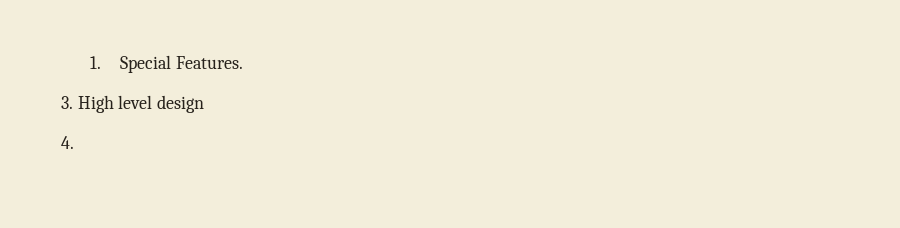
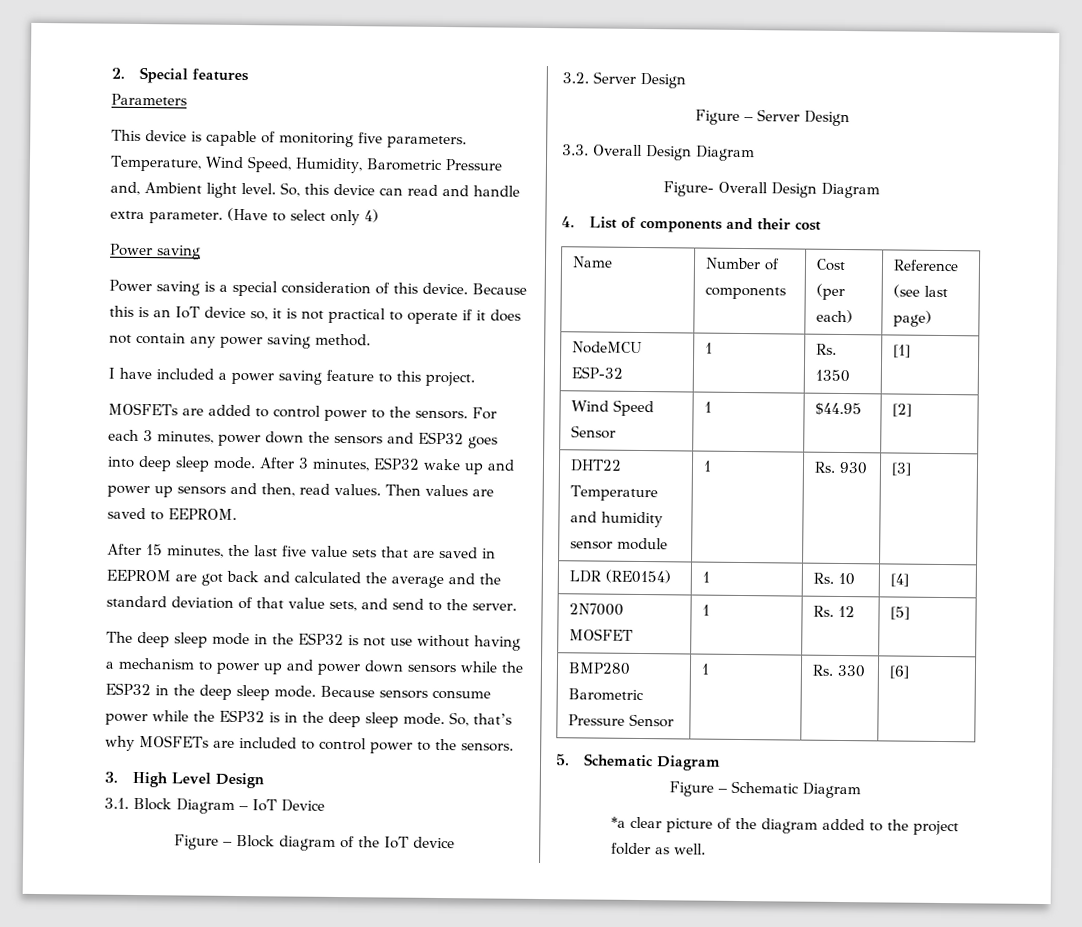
[90,55,243,73] [61,95,205,113] [61,136,74,149] 1. Special Features. // 3. High level design // 4. -> [111,66,250,84] [111,93,187,106] [111,129,467,149] [110,155,503,174] [110,181,520,198] [110,207,379,226] [110,243,201,260] [109,279,527,297] [109,305,521,325] [109,332,371,349] [108,367,475,387] [108,402,497,422] [108,429,498,449] [107,456,515,475] [107,482,494,498] [107,507,237,521] [107,543,496,559] [106,569,501,589] [106,595,517,612] [106,631,521,651] [105,657,524,676] [105,682,491,701] [105,709,512,728] [105,735,514,754] [104,771,265,789] [104,797,325,814] [173,834,455,851] [562,71,686,89] [694,109,850,127] [562,144,755,162] [662,181,880,199] [561,216,822,233] [571,256,613,268] [704,257,780,271] [704,286,786,300] [815,258,846,272] [815,283,845,301] [815,309,853,324] [892,259,959,272] [892,284,948,298] [892,310,932,327] [571,341,642,354] [570,366,623,379] [704,342,713,354] [815,343,837,355] [814,369,850,383] [892,344,911,358] [570,399,654,417] [570,425,616,439] [703,401,712,413] [814,402,862,416] [891,403,912,417] [569,459,622,472] [569,485,658,502] [569,511,663,528] [569,537,668,551] [702,460,712,472] [813,461,868,475] [890,462,912,476] [568,569,671,584] [701,571,710,583] [812,572,855,586] [889,573,909,587] [568,603,624,616] [568,628,633,641] [701,604,710,616] [812,605,855,618] [889,606,910,620] [567,662,631,675] [567,688,644,702] [567,713,674,728] [700,663,710,675] [811,664,866,678] [888,665,910,679] [555,753,722,771] [669,780,861,799] [611,816,960,836] [611,842,707,856] 2. Special features // Parameters // This device is capable of monitoring five parameters. Temperature, Wind Speed, Humidity, Barometric Pressure and, Ambient light level. So, this device can read and handle extra parameter. (Have to select only 4) // Power saving // Power saving is a special consideration of this device. Because this is an IoT device so, it is not practical to operate if it does not contain any power saving method. // I have included a power saving feature to this project. // MOSFETs are added to control power to the sensors. For each 3 minutes, power down the sensors and ESP32 goes into deep sleep mode. After 3 minutes, ESP32 wake up and power up sensors and then, read values. Then values are saved to EEPROM. // After 15 minutes, the last five value sets that are saved in EEPROM are got back and calculated the average and the standard deviation of that value sets, and send to the server. // The deep sleep mode in the ESP32 is not use without having a mechanism to power up and power down sensors while the ESP32 in the deep sleep mode. Because sensors consume power while the ESP32 is in the deep sleep mode. So, that’s why MOSFETs are included to control power to the sensors. // 3. High Level Design // 3.1. Block Diagram – IoT Device // Figure – Block diagram of the IoT device // 3.2. Server Design // Figure – Server Design // 3.3. Overall Design Diagram // Figure- Overall Design Diagram // 4. List of components and their cost // Name | Number of components | Cost (per each) | Reference (see last page) // NodeMCU ESP-32 | 1 | Rs. 1350 | [1] // Wind Speed Sensor | 1 | $44.95 | [2] // DHT22 Temperature and humidity sensor module | 1 | Rs. 930 | [3] // LDR (RE0154) | 1 | Rs. 10 | [4] // 2N7000 MOSFET | 1 | Rs. 12 | [5] // BMP280 Barometric Pressure Sensor | 1 | Rs. 330 | [6] // 5. Schematic Diagram // Figure – Schematic Diagram // *a clear picture of the diagram added to the project folder as well.

